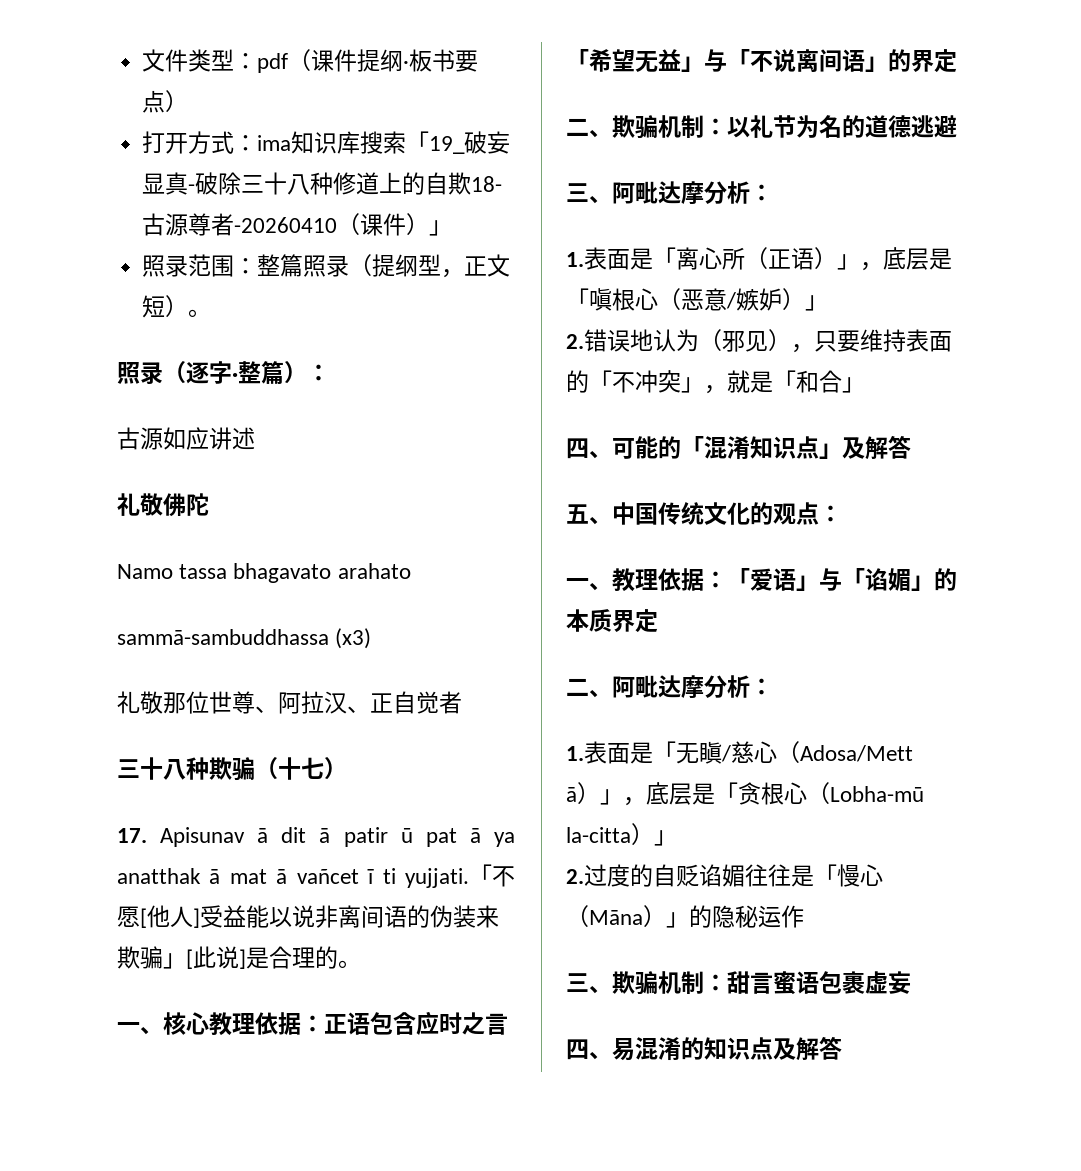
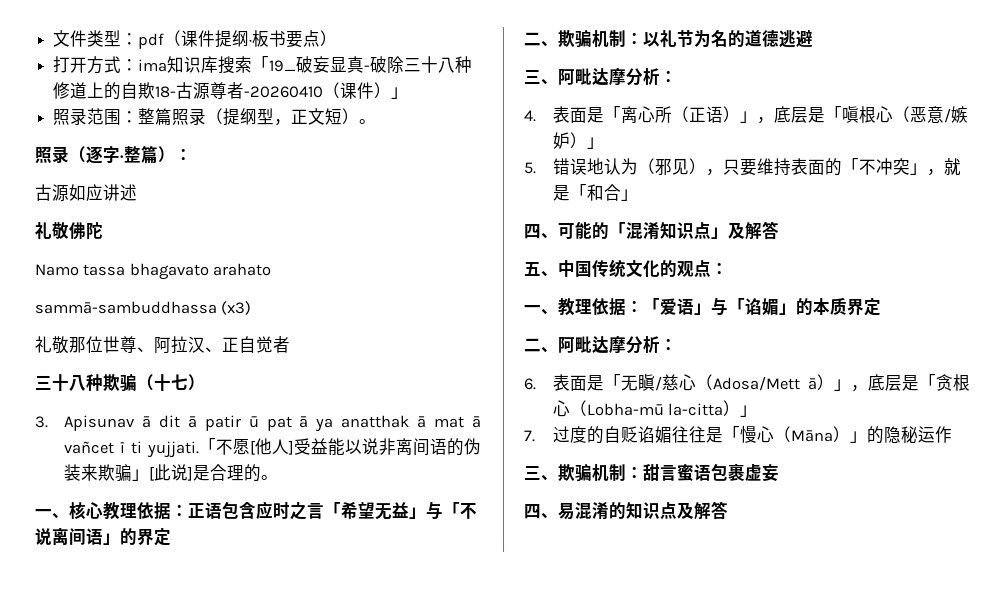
[117,828,147,843] 17. -> [35,416,48,428] 3.
[566,252,584,267] 1. -> [524,110,536,122] 4.
[566,334,584,349] 2. -> [524,162,536,174] 5.
[566,746,584,761] 1. -> [524,378,536,390] 6.
[566,869,584,884] 2. -> [524,430,535,442] 7.

